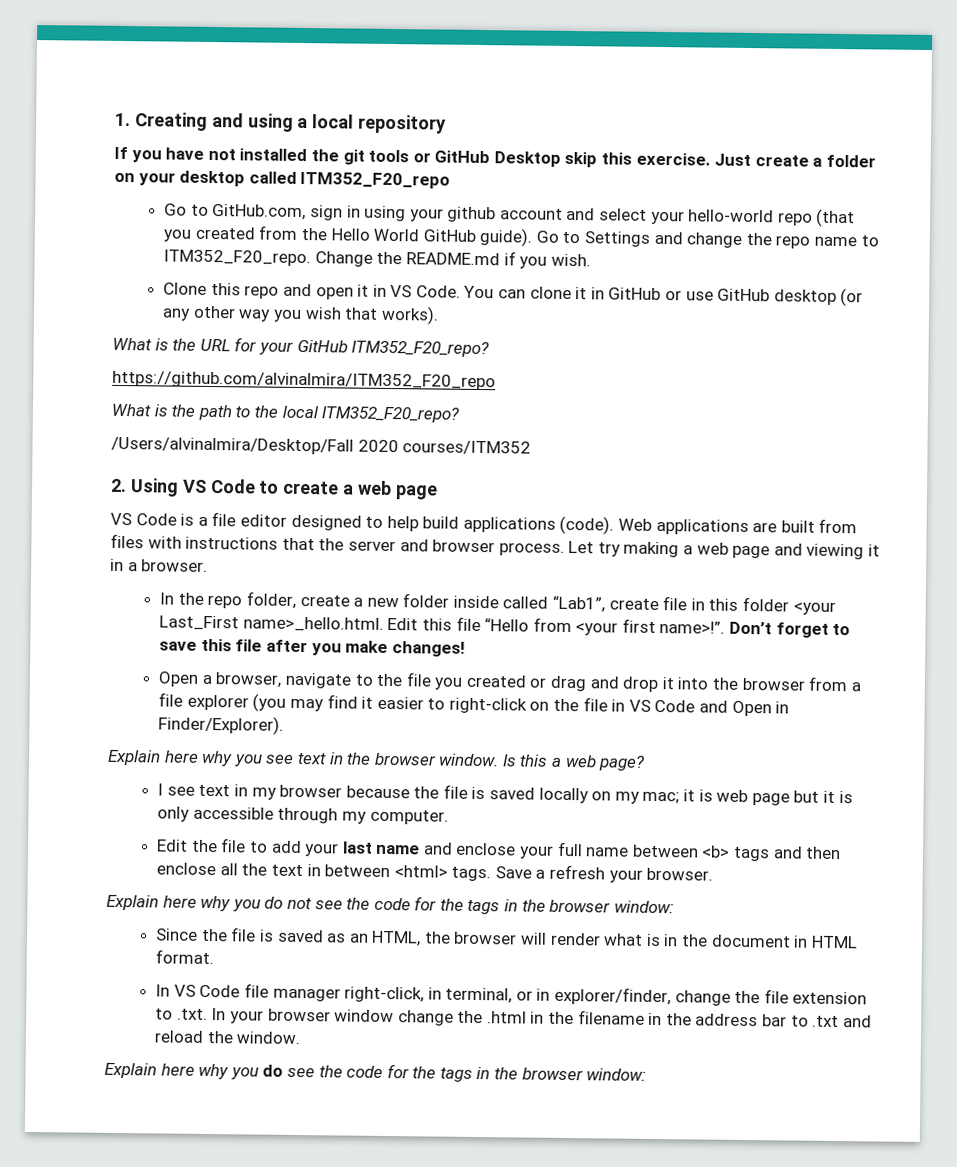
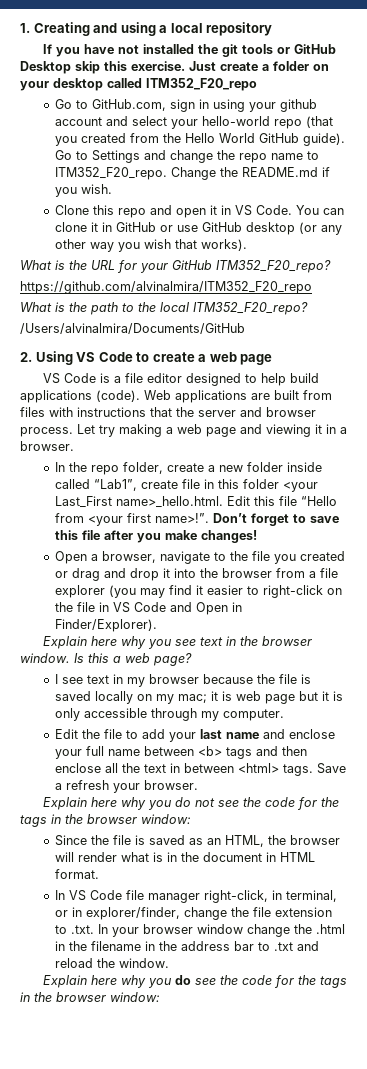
[111,436,532,455] /Users/alvinalmira/Desktop/Fall 2020 courses/ITM352 -> [20,323,245,334] /Users/alvinalmira/Documents/GitHub

